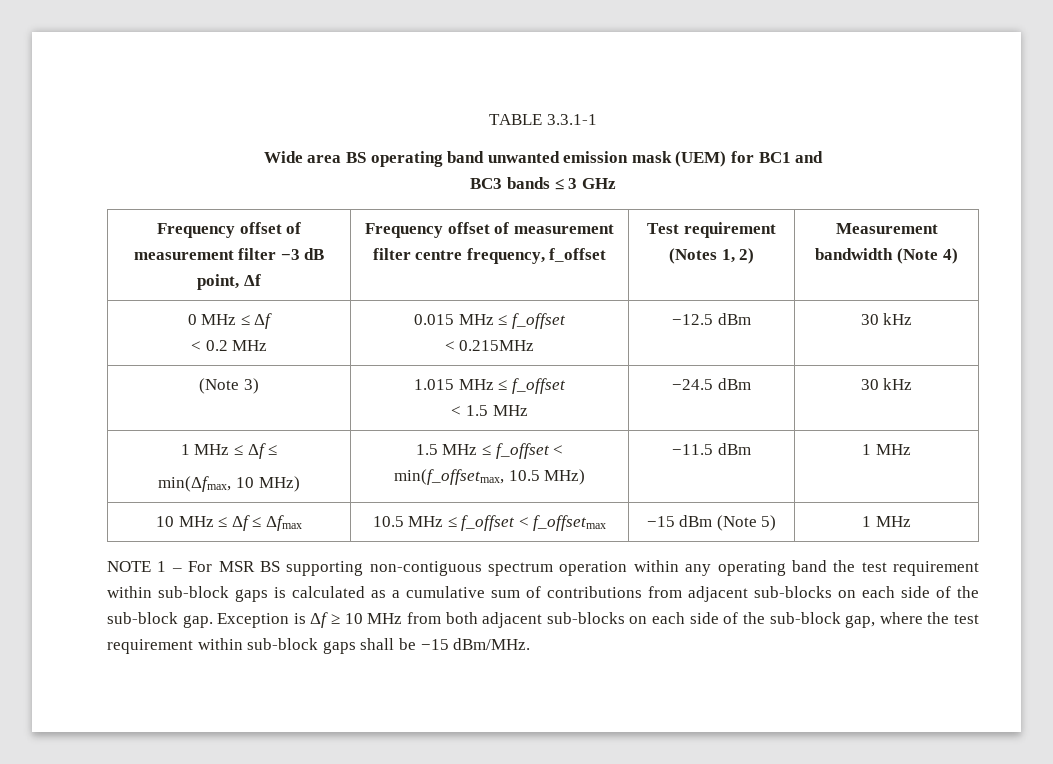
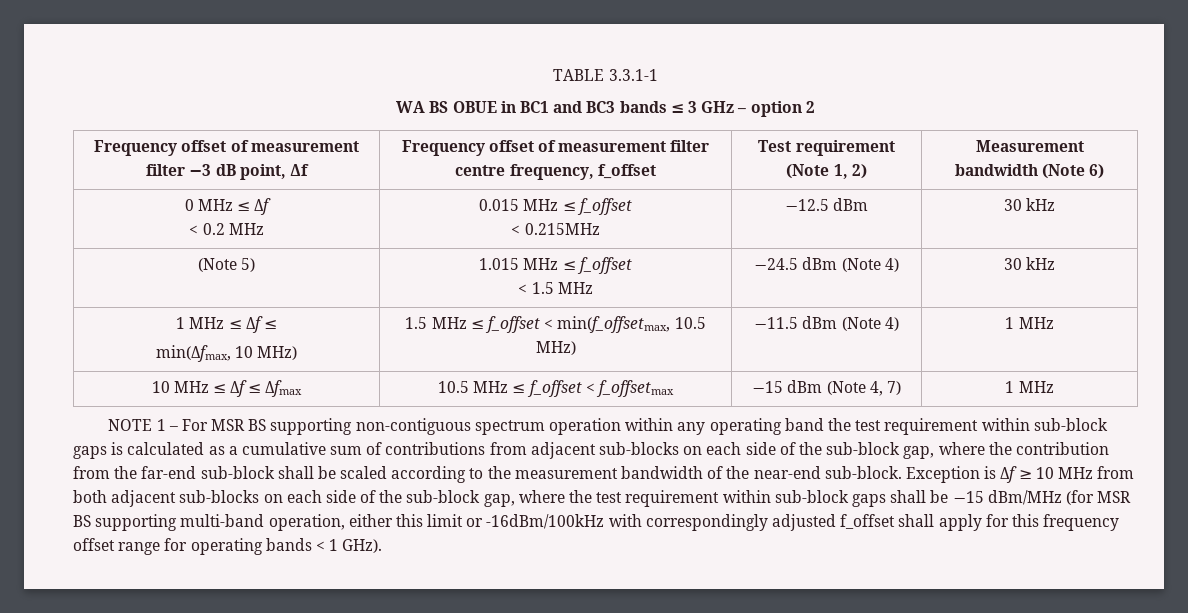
[263,151,755,167] Wide area BS operating band unwanted emission mask (UEM) for -> [396,101,516,113] WA BS OBUE in
(824, 157) // -> (583, 107) none
(616, 183) none -> [737,101,815,117] – option 2
[668,248,717,264] (Notes -> [786,164,830,179] (Note
[942,248,958,264] 4) -> [1089,164,1105,179] 6)
[243,378,259,394] 3) -> [241,258,256,272] 5)
(751, 384) none -> [841,258,899,272] (Note 4)
(751, 449) none -> [841,317,899,331] (Note 4)
[761,515,777,531] 5) -> [869,381,901,396] 4, 7)
[182,615,213,628] gap. -> [903,442,1109,459] [73,466,902,483] gap, where the contribution from the far-end sub-block shall be scaled according to the measurement bandwidth of the near-end sub-block.
[453,638,531,650] dBm/MHz. -> [987,490,1132,505] [73,514,1120,531] [73,538,383,555] dBm/MHz (for MSR BS supporting multi-band operation, either this limit or -16dBm/100kHz with correspondingly adjusted f_offset shall apply for this frequency offset range for operating bands < 1 GHz).

